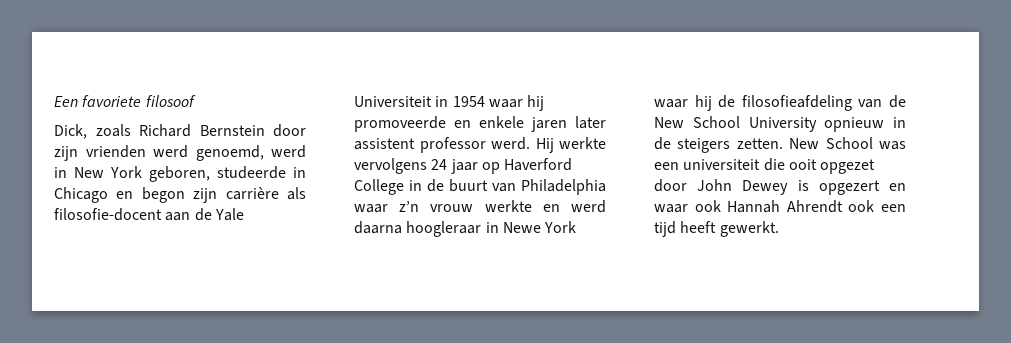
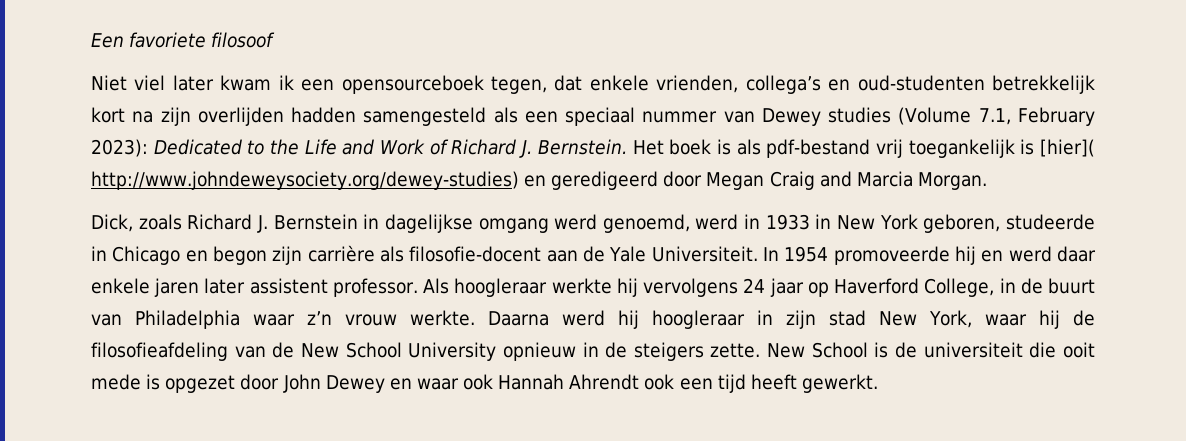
[54,124,306,139] [54,145,146,161] Dick, zoals Richard Bernstein door zijn vrienden -> [91,75,1096,94] [91,107,1096,126] [91,139,1096,158] [91,171,987,190] [91,214,549,233] Niet viel later kwam ik een opensourceboek tegen, dat enkele vrienden, collega’s en oud-studenten betrekkelijk kort na zijn overlijden hadden samengesteld als een speciaal nummer van Dewey studies (Volume 7.1, February 2023): Dedicated to the Life and Work of Richard J. Bernstein. Het boek is als pdf-bestand vrij toegankelijk is [hier]( http://www.johndeweysociety.org/dewey-studies) en geredigeerd door Megan Craig and Marcia Morgan. // Dick, zoals Richard J. Bernstein in dagelijkse omgang
(67, 172) none -> [765,214,832,230] 1933 in
[354,95,545,111] [354,116,606,132] [354,137,606,153] Universiteit in 1954 waar hij promoveerde en enkele jaren later assistent professor werd. Hij werkte -> [651,246,1096,265] [91,278,638,297] Universiteit. In 1954 promoveerde hij en werd daar enkele jaren later assistent professor. Als hoogleraar werkte hij
[354,179,404,195] College -> [924,278,995,297] College,
[484,200,606,213] [354,221,577,237] werkte en werd daarna hoogleraar in Newe York -> [410,310,973,329] werkte. Daarna werd hij hoogleraar in zijn stad New York,
[736,137,906,150] [654,162,679,170] zetten. New School was een -> [710,342,918,358] zette. New School is de
(817, 164) none -> [91,374,161,390] mede is
[797,180,880,195] is opgezert -> (385, 384) none

